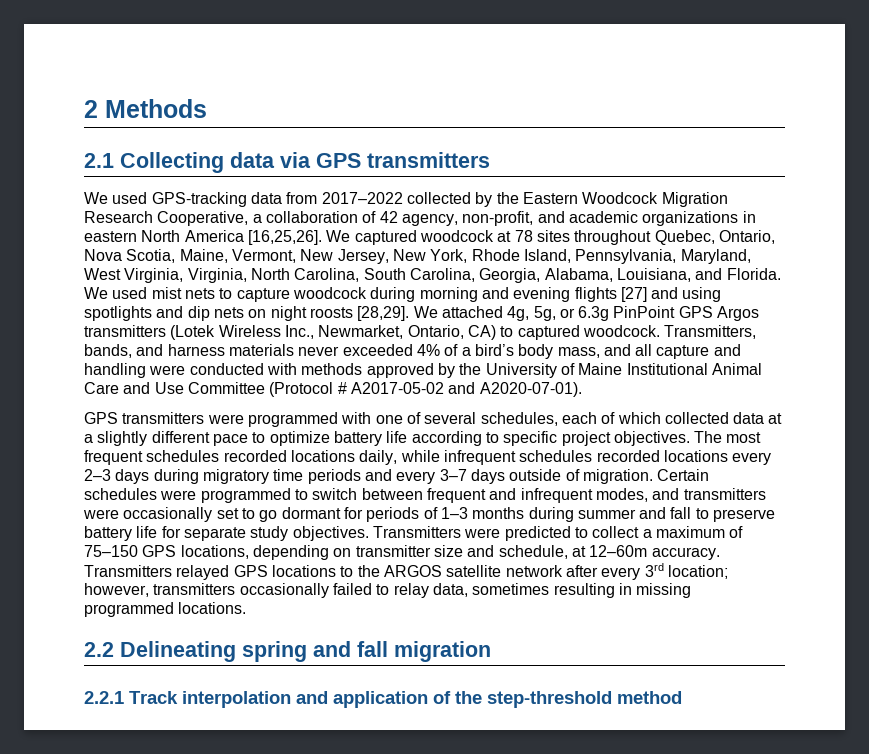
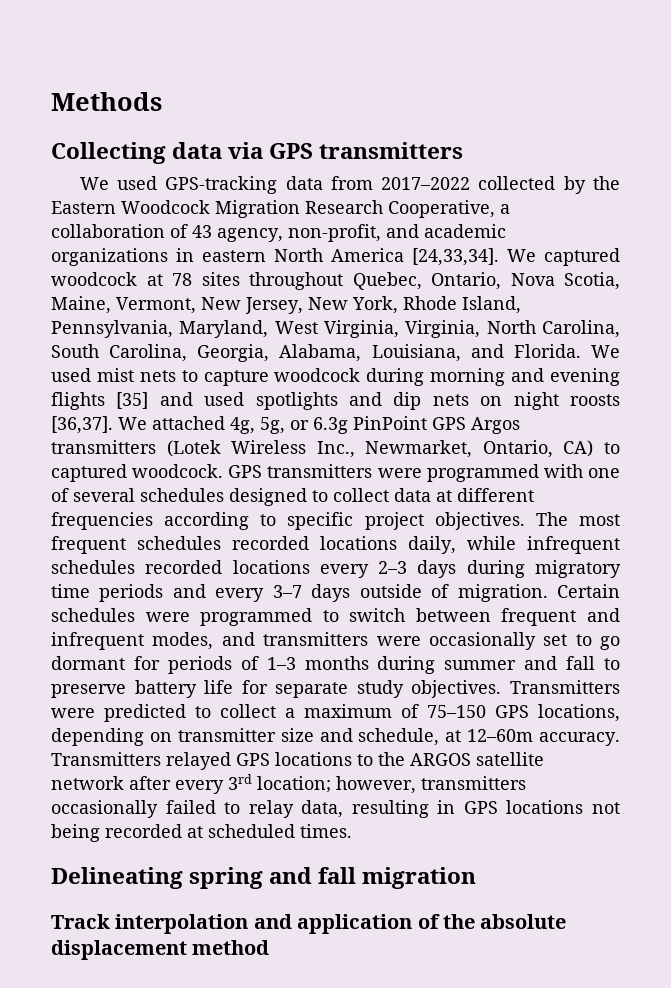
[84,100,98,118] 2 -> (51, 101) none
[84,153,114,168] 2.1 -> (162, 101) none
[379,211,398,223] 42 -> [192,225,212,238] 43
[247,230,322,245] [16,25,26]. -> [412,248,499,266] [24,33,34].
[620,287,722,302] [27] and using -> [116,392,245,409] [35] and used
[357,306,410,321] [28,29]. -> [51,416,113,434] [36,37].
[664,325,757,339] [84,344,741,359] [84,363,762,378] [84,382,582,397] Transmitters, bands, and harness materials never exceeded 4% of a bird’s body mass, and all capture and handling were conducted with methods approved by the University of Maine Institutional Animal Care and Use Committee (Protocol # A2017-05-02 and A2020-07-01). // -> (224, 471) none
[480,412,783,426] [84,431,408,446] schedules, each of which collected data at a slightly different pace to optimize battery life -> [140,488,534,506] [51,512,153,530] schedules designed to collect data at different frequencies
[472,583,550,595] sometimes -> (344, 809) none
[636,583,692,598] [84,602,247,617] [84,642,114,657] missing programmed locations. // 2.2 -> [463,800,620,814] [51,824,352,842] GPS locations not being recorded at scheduled times. //
[84,691,124,704] 2.2.1 -> (477, 878) none
[487,691,612,708] step-threshold -> [480,914,567,929] [51,940,187,960] absolute displacement

